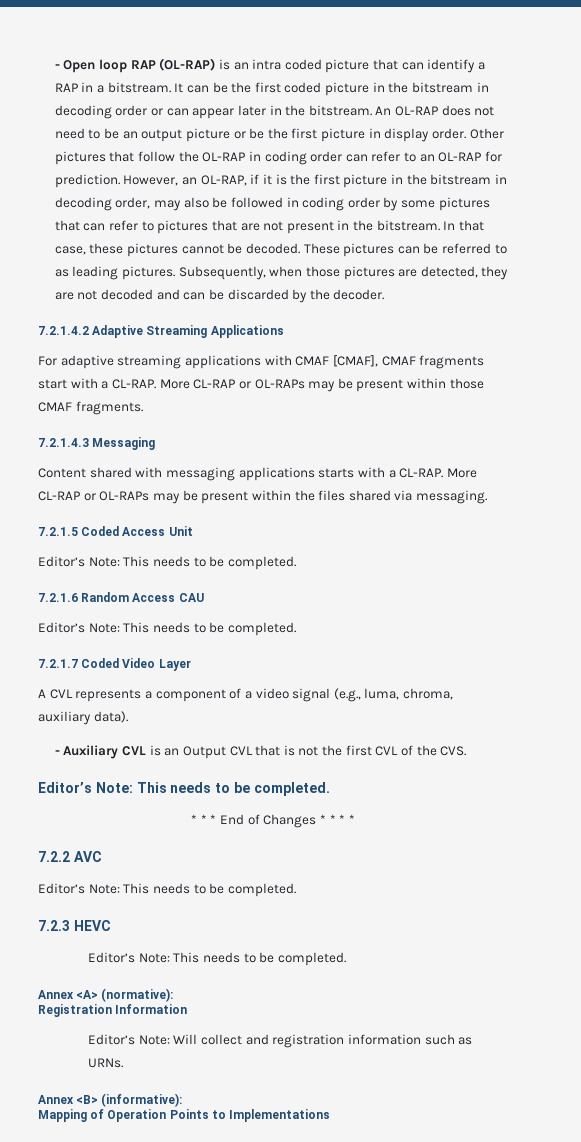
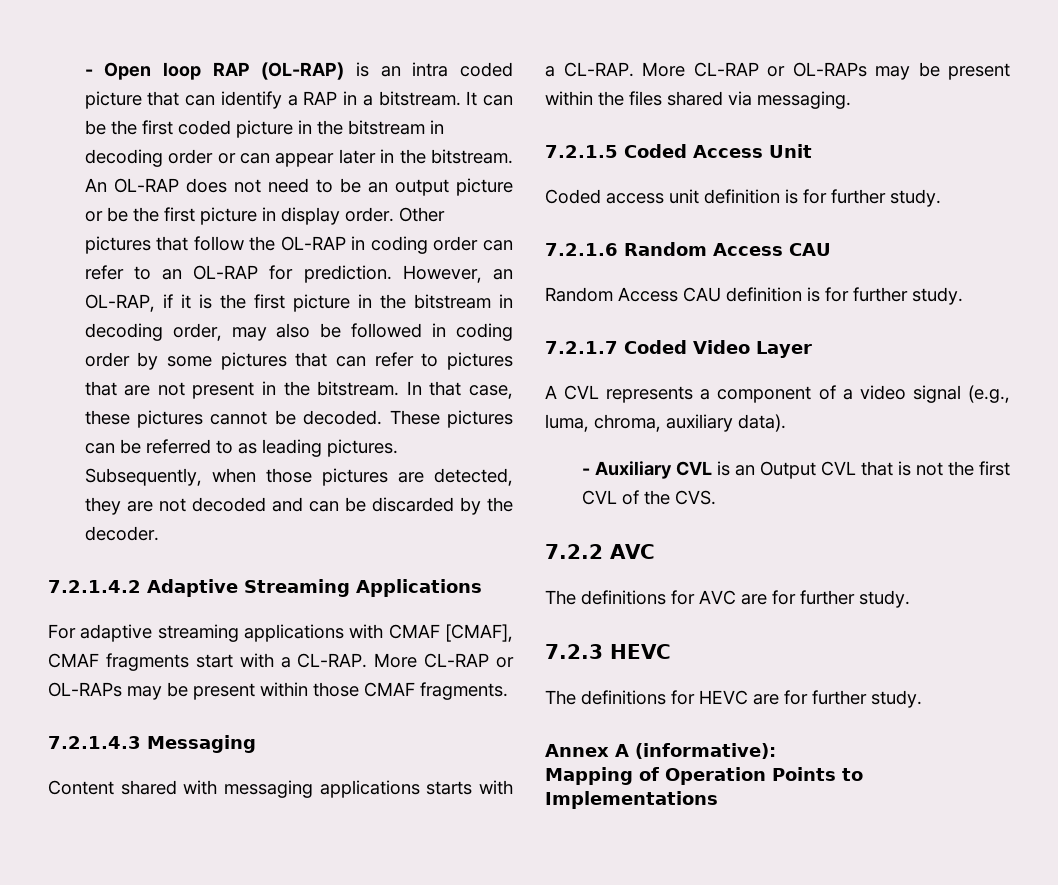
[38,556,296,570] [38,592,204,602] [38,622,296,636] Editor’s Note: This needs to be completed. // 7.2.1.6 Random Access CAU // Editor’s Note: This needs to be completed. -> [545,189,941,207] [545,242,831,256] [545,287,963,305] Coded access unit definition is for further study. // 7.2.1.6 Random Access CAU // Random Access CAU definition is for further study.
[38,782,330,796] [191,814,355,828] [38,851,102,862] [38,883,296,897] [38,920,111,931] [88,952,346,966] [38,988,174,1002] [38,1004,188,1017] [88,1034,473,1048] [88,1058,124,1068] [38,1095,99,1104] Editor’s Note: This needs to be completed. // * * * End of Changes * * * * // 7.2.2 AVC // Editor’s Note: This needs to be completed. // 7.2.3 HEVC // Editor’s Note: This needs to be completed. // Annex <A> (normative): // Registration Information // Editor’s Note: Will collect and registration information such as URNs. // Annex <B> -> [545,544,655,559] [545,590,910,608] [545,644,671,659] [545,690,922,708] [545,744,629,757] 7.2.2 AVC // The definitions for AVC are for further study. // 7.2.3 HEVC // The definitions for HEVC are for further study. // Annex A

